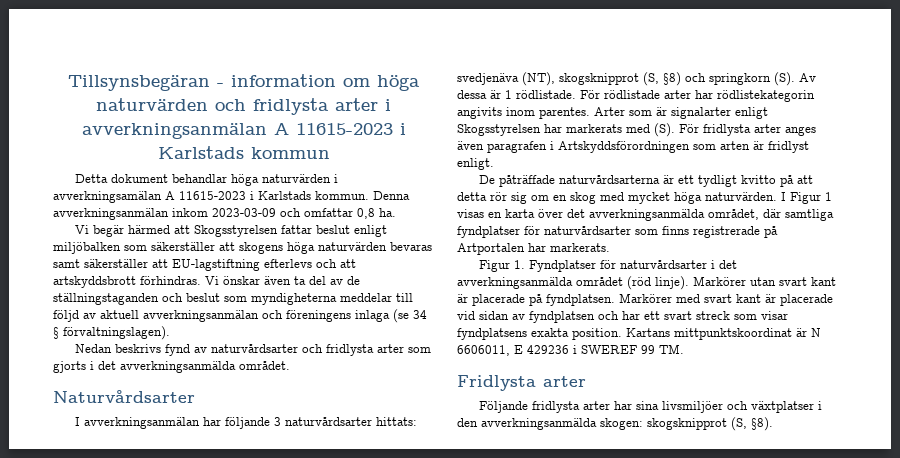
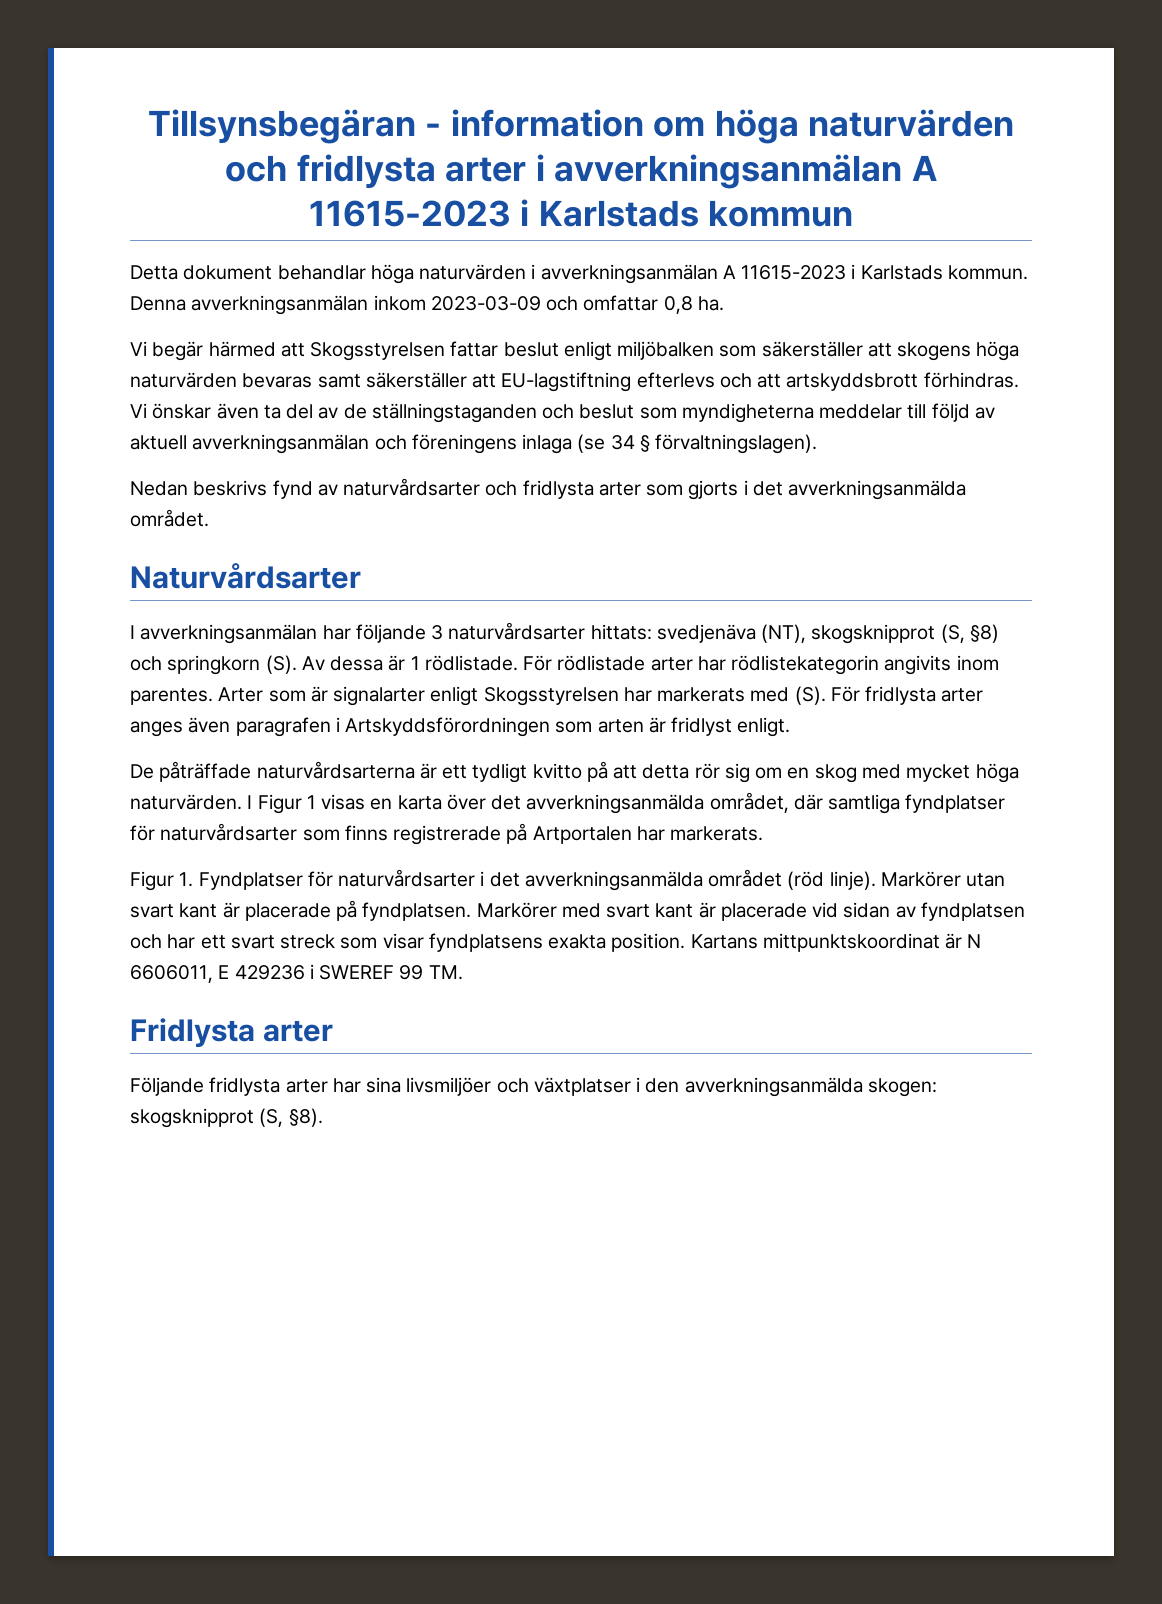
[53,191,162,203] avverkningsamälan -> [540,264,718,284] avverkningsanmälan

